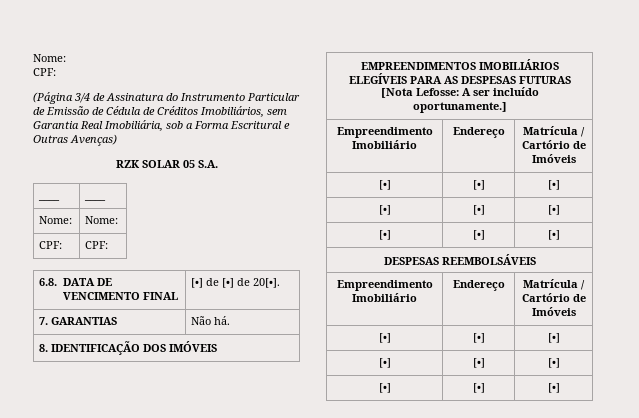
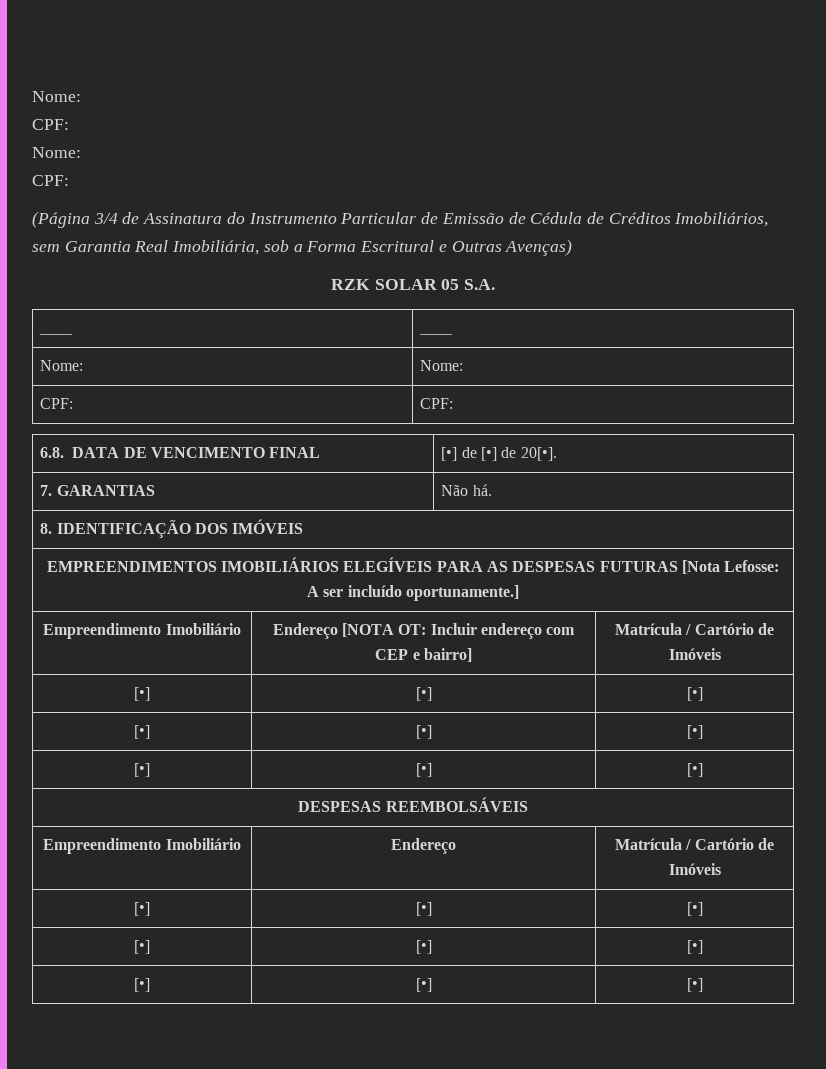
[33,54,66,62] [33,68,56,76] Nome: // CPF: -> [32,91,81,102] [32,119,69,130] [32,147,81,158] [32,175,69,186] Nome: // CPF: // Nome: // CPF:
(505, 132) none -> [342,623,576,639] [375,648,472,662] [NOTA OT: Incluir endereço com CEP e bairro]

